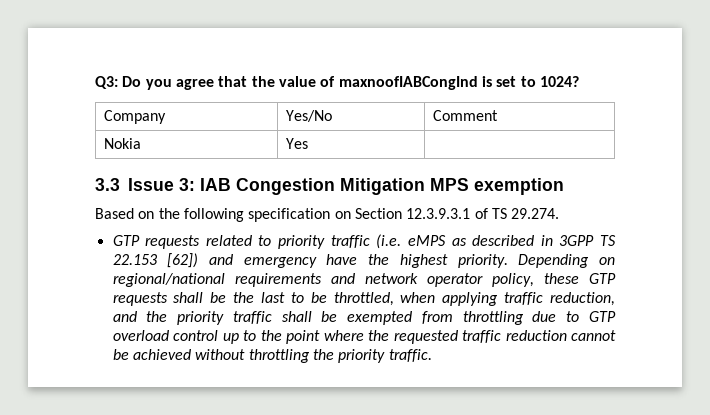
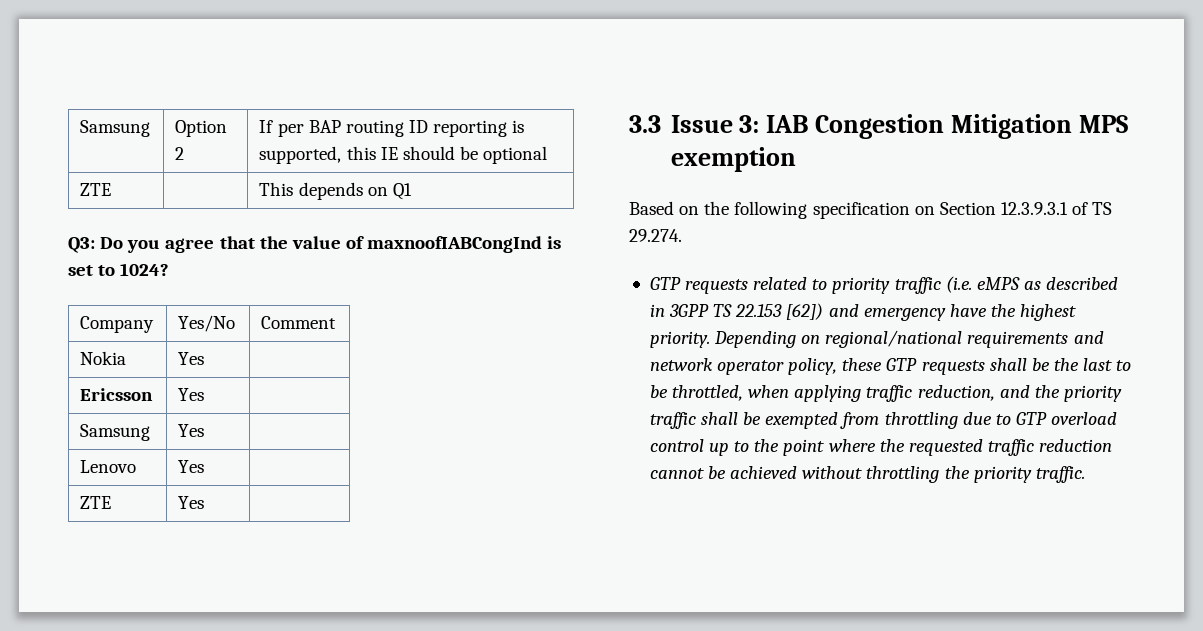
(95, 82) none -> [80,120,151,137] [175,120,228,137] [175,147,185,160] [259,120,525,137] [259,146,548,164] [80,183,112,196] [259,182,412,200] Samsung | Option 2 | If per BAP routing ID reporting is supported, this IE should be optional // ZTE | | This depends on Q1 //
(308, 143) none -> [80,388,154,401] [178,388,205,401] [80,424,151,441] [178,424,205,437] [80,460,137,473] [178,460,205,473] [80,496,112,509] [178,496,205,509] // Ericsson | Yes | // Samsung | Yes | // Lenovo | Yes | // ZTE | Yes |

